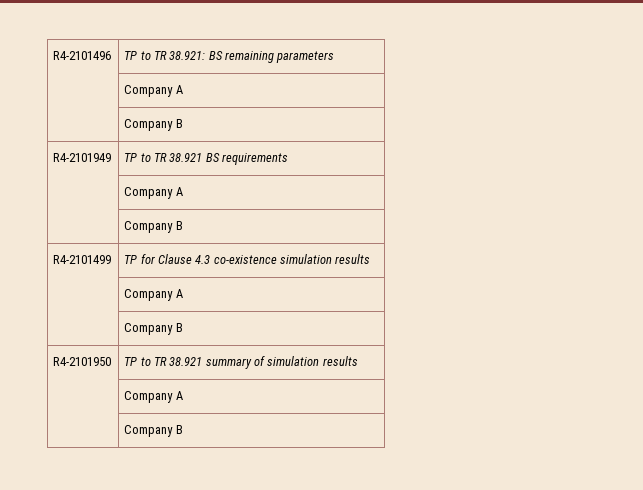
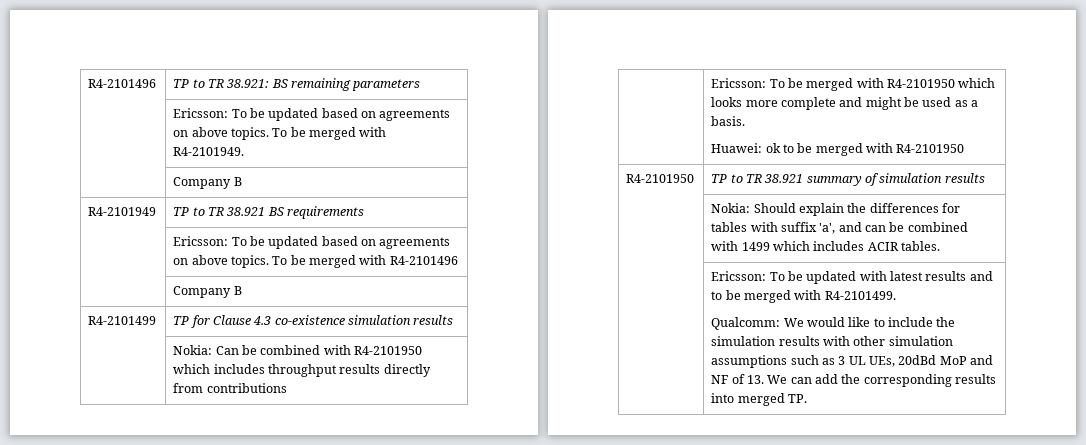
[124,85,183,97] Company A -> [173,108,451,121] [173,127,387,140] [173,147,245,156] Ericsson: To be updated based on agreements on above topics. To be merged with R4-2101949.
[124,187,183,199] Company A -> [173,236,451,249] [173,255,458,268] Ericsson: To be updated based on agreements on above topics. To be merged with R4-2101496
[124,289,183,301] [124,323,183,335] Company A // | Company B -> [173,345,423,355] [173,364,431,377] [173,383,287,393] [711,78,996,91] [711,97,979,110] [711,116,746,126] [711,143,965,156] Nokia: Can be combined with R4-2101950 which includes throughput results directly from contributions // | Ericsson: To be merged with R4-2101950 which looks more complete and might be used as a basis. // Huawei: ok to be merged with R4-2101950
[124,391,183,403] [124,425,183,437] Company A // | Company B -> [711,203,961,216] [711,222,968,234] [711,241,941,251] [711,271,993,284] [711,290,896,303] [711,317,956,330] [711,336,953,346] [711,355,994,368] [711,374,997,387] [711,393,807,406] Nokia: Should explain the differences for tables with suffix 'a', and can be combined with 1499 which includes ACIR tables. // | Ericsson: To be updated with latest results and to be merged with R4-2101499. // Qualcomm: We would like to include the simulation results with other simulation assumptions such as 3 UL UEs, 20dBd MoP and NF of 13. We can add the corresponding results into merged TP.

